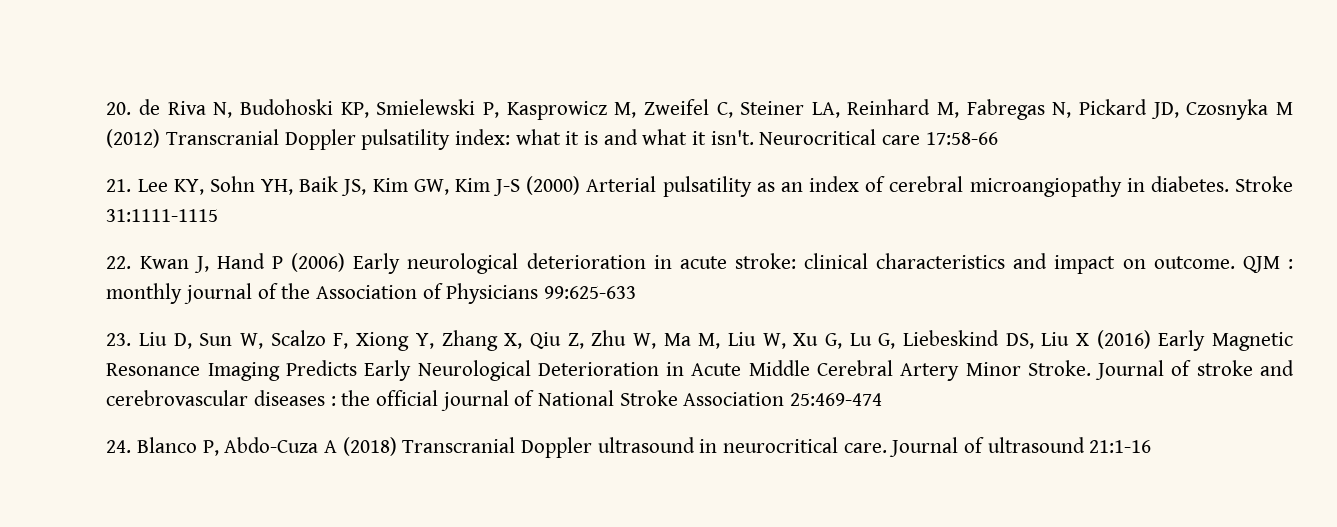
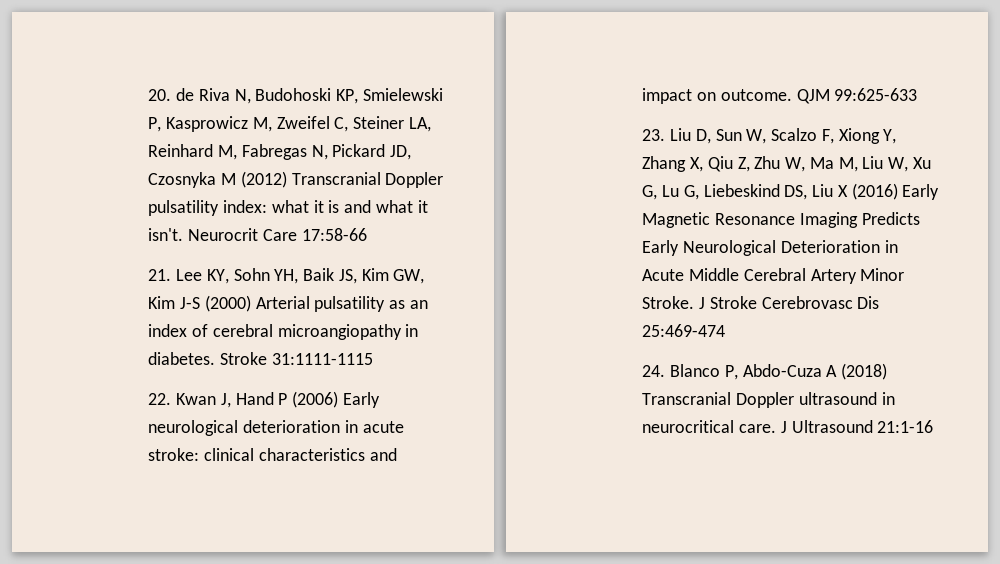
[759,129,921,145] Neurocritical care -> [188,228,297,241] Neurocrit Care
[1287,259,1293,269] [106,283,539,304] : monthly journal of the Association of Physicians -> (830, 96) none
[1095,360,1294,380] [106,390,785,411] Journal of stroke and cerebrovascular diseases : the official journal of National Stroke Association -> [699,296,880,309] J Stroke Cerebrovasc Dis
[889,437,1085,457] Journal of ultrasound -> [780,420,873,433] J Ultrasound

